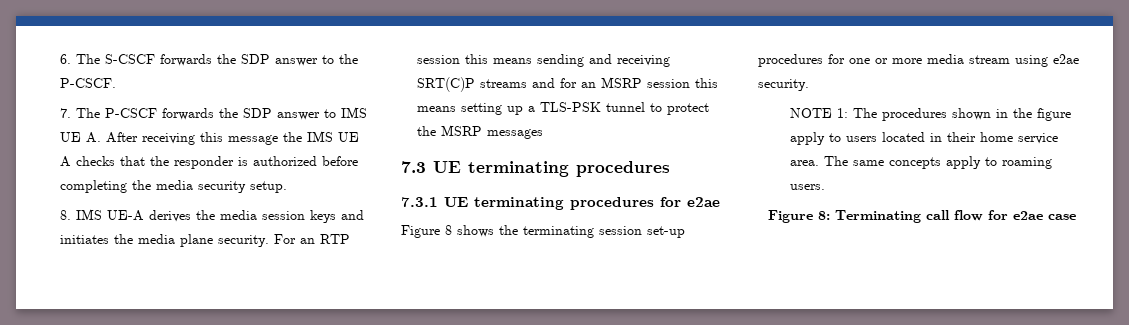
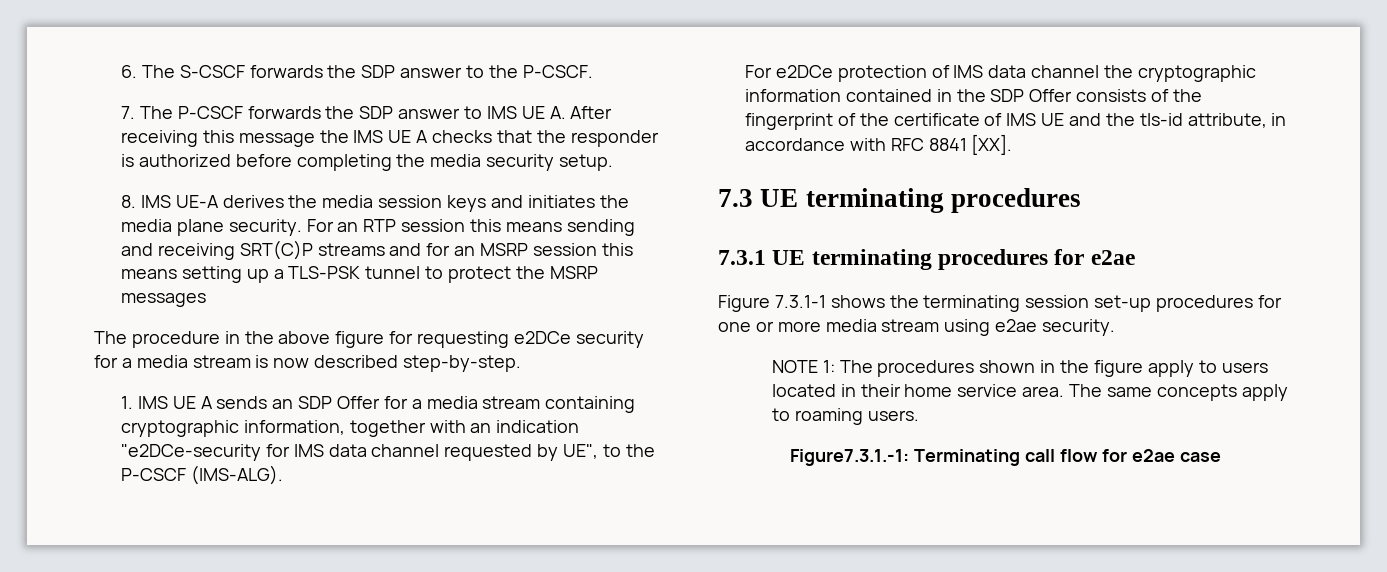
(543, 134) none -> [94,331,644,348] [94,355,522,372] [120,396,636,413] [120,420,580,437] [120,444,655,461] [120,465,283,485] [744,65,1256,82] [744,89,1202,102] [744,113,1287,130] [744,134,1013,155] // The procedure in the above figure for requesting e2DCe security for a media stream is now described step-by-step. // 1. IMS UE A sends an SDP Offer for a media stream containing cryptographic information, together with an indication "e2DCe-security for IMS data channel requested by UE", to the P-CSCF (IMS-ALG). // For e2DCe protection of IMS data channel the cryptographic information contained in the SDP Offer consists of the fingerprint of the certificate of IMS UE and the tls-id attribute, in accordance with RFC 8841 [XX].
[445,225,452,235] 8 -> [774,295,826,308] 7.3.1-1
[767,210,830,223] Figure 8: -> [790,449,910,466] Figure7.3.1.-1:

